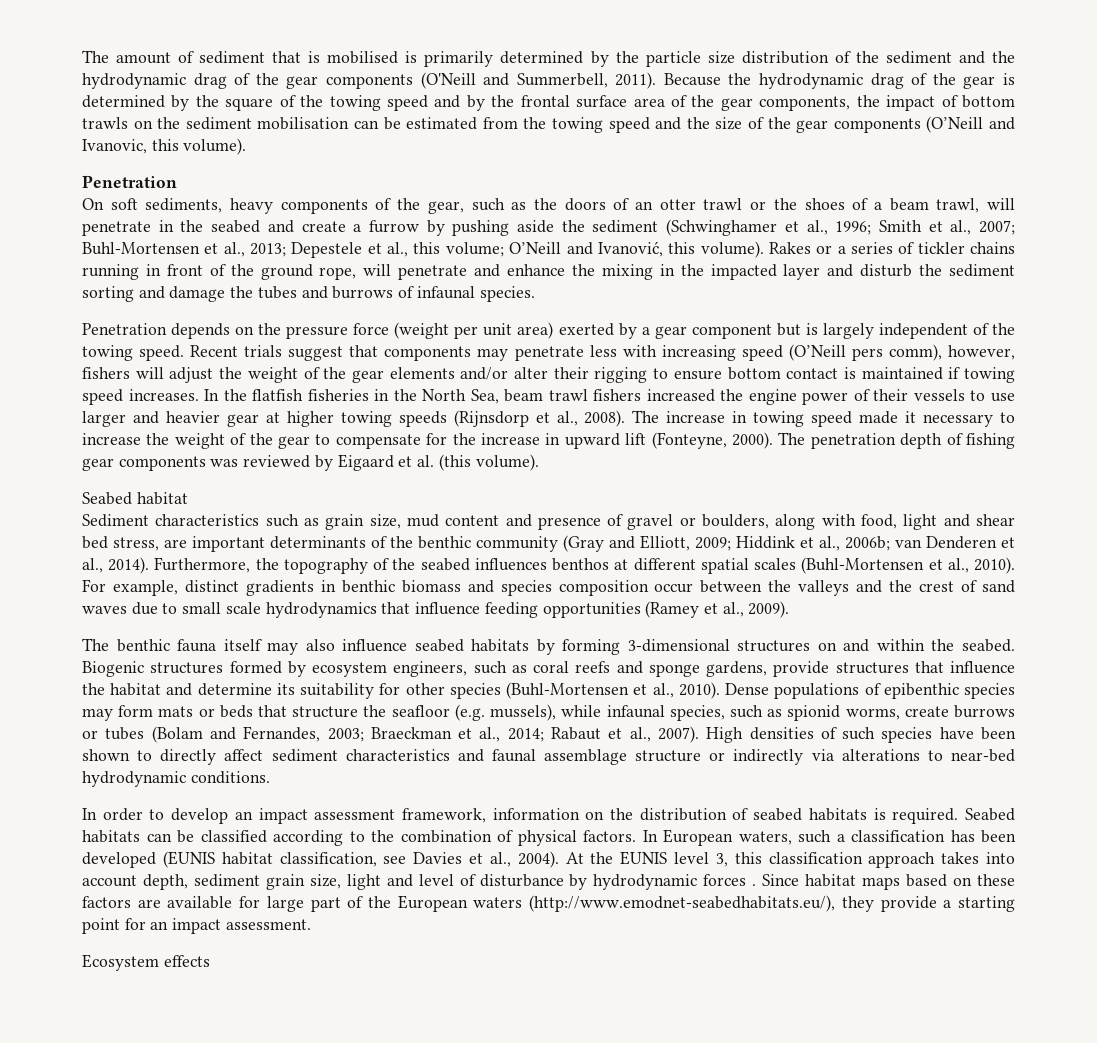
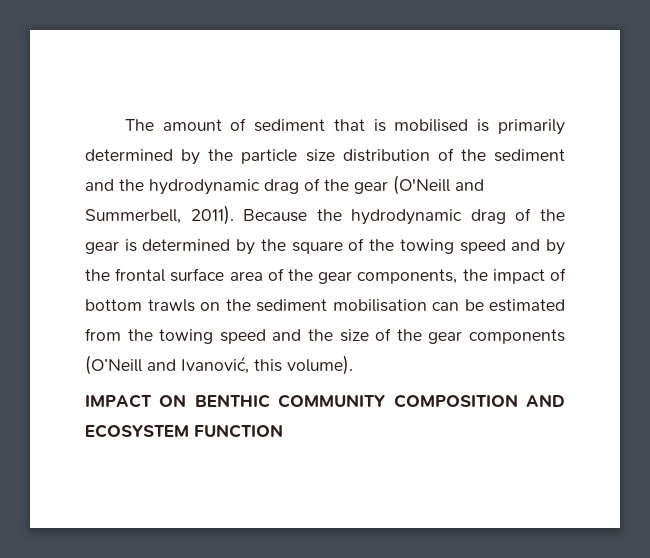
[325,74,413,89] components -> (388, 187) none
[82,139,147,154] Ivanovic, -> [181,356,249,374] Ivanović,
[82,175,177,188] [82,198,1015,214] [82,219,1016,236] [82,241,1016,258] [82,264,1015,280] [82,286,535,302] [82,322,1015,339] [82,344,1015,361] [82,367,1016,383] [82,389,1015,405] [82,410,1016,427] [82,432,1015,449] [82,454,539,471] [82,492,188,505] [82,514,1015,530] [82,535,1015,552] [82,557,1016,574] [82,579,1016,596] [82,601,790,618] [82,638,1015,655] [82,661,1015,677] [82,682,1016,699] [82,704,1016,721] [82,726,1016,743] [82,749,1015,765] [82,771,270,787] [82,808,1016,824] [82,829,1016,846] [82,851,1016,868] [82,874,1015,890] [82,895,1015,912] [82,918,311,934] [82,954,210,971] Penetration // On soft sediments, heavy components of the gear, such as the doors of an otter trawl or the shoes of a beam trawl, will penetrate in the seabed and create a furrow by pushing aside the sediment (Schwinghamer et al., 1996; Smith et al., 2007; Buhl-Mortensen et al., 2013; Depestele et al., this volume; O’Neill and Ivanović, this volume). Rakes or a series of tickler chains running in front of the ground rope, will penetrate and enhance the mixing in the impacted layer and disturb the sediment sorting and damage the tubes and burrows of infaunal species. // Penetration depends on the pressure force (weight per unit area) exerted by a gear component but is largely independent of the towing speed. Recent trials suggest that components may penetrate less with increasing speed (O’Neill pers comm), however, fishers will adjust the weight of the gear elements and/or alter their rigging to ensure bottom contact is maintained if towing speed increases. In the flatfish fisheries in the North Sea, beam trawl fishers increased the engine power of their vessels to use larger and heavier gear at higher towing speeds (Rijnsdorp et al., 2008). The increase in towing speed made it necessary to increase the weight of the gear to compensate for the increase in upward lift (Fonteyne, 2000). The penetration depth of fishing gear components was reviewed by Eigaard et al. (this volume). // Seabed habitat // Sediment characteristics such as grain size, mud content and presence of gravel or boulders, along with food, light and shear bed stress, are important determinants of the benthic community (Gray and Elliott, 2009; Hiddink et al., 2006b; van Denderen et al., 2014). Furthermore, the topography of the seabed influences benthos at different spatial scales (Buhl-Mortensen et al., 2010). For example, distinct gradients in benthic biomass and species composition occur between the valleys and the crest of sand waves due to small scale hydrodynamics that influence feeding opportunities (Ramey et al., 2009). // The benthic fauna itself may also influence seabed habitats by forming 3-dimensional structures on and within the seabed. Biogenic structures formed by ecosystem engineers, such as coral reefs and sponge gardens, provide structures that influence the habitat and determine its suitability for other species (Buhl-Mortensen et al., 2010). Dense populations of epibenthic species may form mats or beds that structure the seafloor (e.g. mussels), while infaunal species, such as spionid worms, create burrows or tubes (Bolam and Fernandes, 2003; Braeckman et al., 2014; Rabaut et al., 2007). High densities of such species have been shown to directly affect sediment characteristics and faunal assemblage structure or indirectly via alterations to near-bed hydrodynamic conditions. // In order to develop an impact assessment framework, information on the distribution of seabed habitats is required. Seabed habitats can be classified according to the combination of physical factors. In European waters, such a classification has been developed (EUNIS habitat classification, see Davies et al., 2004). At the EUNIS level 3, this classification approach takes into account depth, sediment grain size, light and level of disturbance by hydrodynamic forces . Since habitat maps based on these factors are available for large part of the European waters (http://www.emodnet-seabedhabitats.eu/), they provide a starting point for an impact assessment. // Ecosystem effects -> [85,394,565,408] [85,424,283,438] IMPACT ON BENTHIC COMMUNITY COMPOSITION AND ECOSYSTEM FUNCTION

